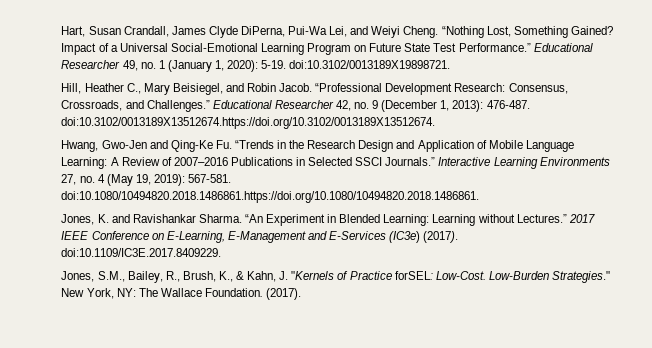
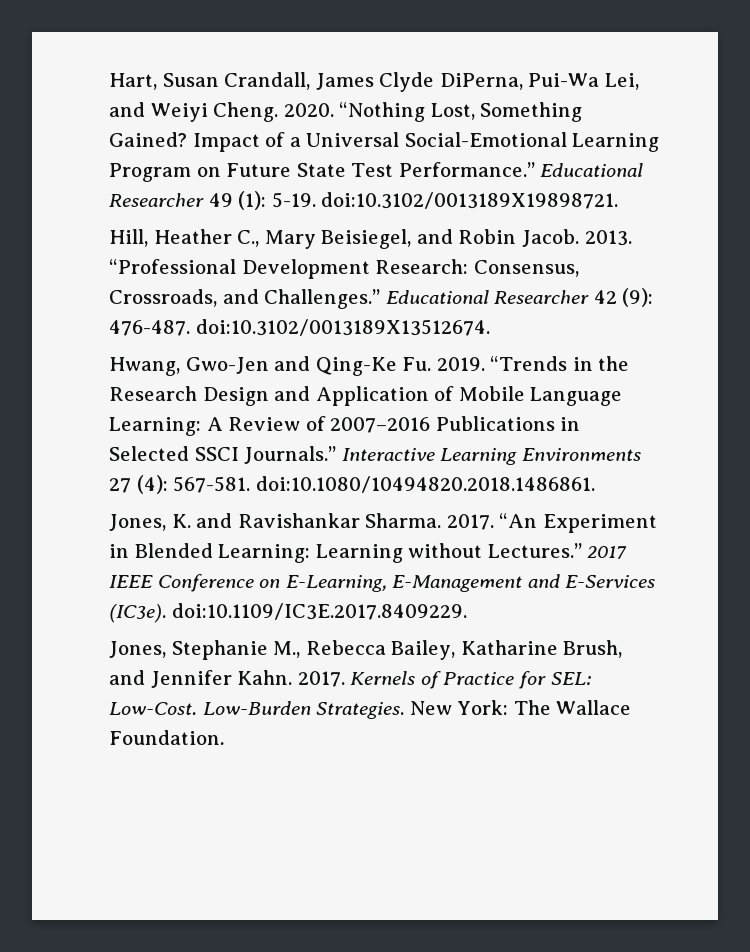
(439, 32) none -> [283,103,334,117] 2020.
[122,60,259,72] 49, no. 1 (January 1, 2020): -> [208,191,267,210] 49 (1):
(313, 87) none -> [584,230,632,246] 2013.
[335,100,530,112] [61,117,436,129] 42, no. 9 (December 1, 2013): 476-487. doi:10.3102/0013189X13512674.https://doi.org/10.3102/0013189X13512674. -> [593,288,654,307] [109,319,490,336] 42 (9): 476-487. doi:10.3102/0013189X13512674.
(232, 144) none -> [436,357,485,371] 2019.
[61,174,232,186] [61,191,480,203] 27, no. 4 (May 19, 2019): 567-581. doi:10.1080/10494820.2018.1486861.https://doi.org/10.1080/10494820.2018.1486861. -> [109,475,595,494] 27 (4): 567-581. doi:10.1080/10494820.2018.1486861.
(242, 218) none -> [446,514,494,530] 2017.
[389,231,459,243] (IC3e) (2017). -> [109,604,167,623] (IC3e).
[97,271,611,283] [61,288,136,299] S.M., Bailey, R., Brush, K., & Kahn, J. "Kernels of Practice forSEL: Low-Cost. Low-Burden Strategies." New York, NY: -> [171,640,623,660] [109,670,591,689] [109,700,509,719] Stephanie M., Rebecca Bailey, Katharine Brush, and Jennifer Kahn. 2017. Kernels of Practice for SEL: Low-Cost. Low-Burden Strategies. New York:
[266,288,302,300] (2017). -> (226, 737) none

